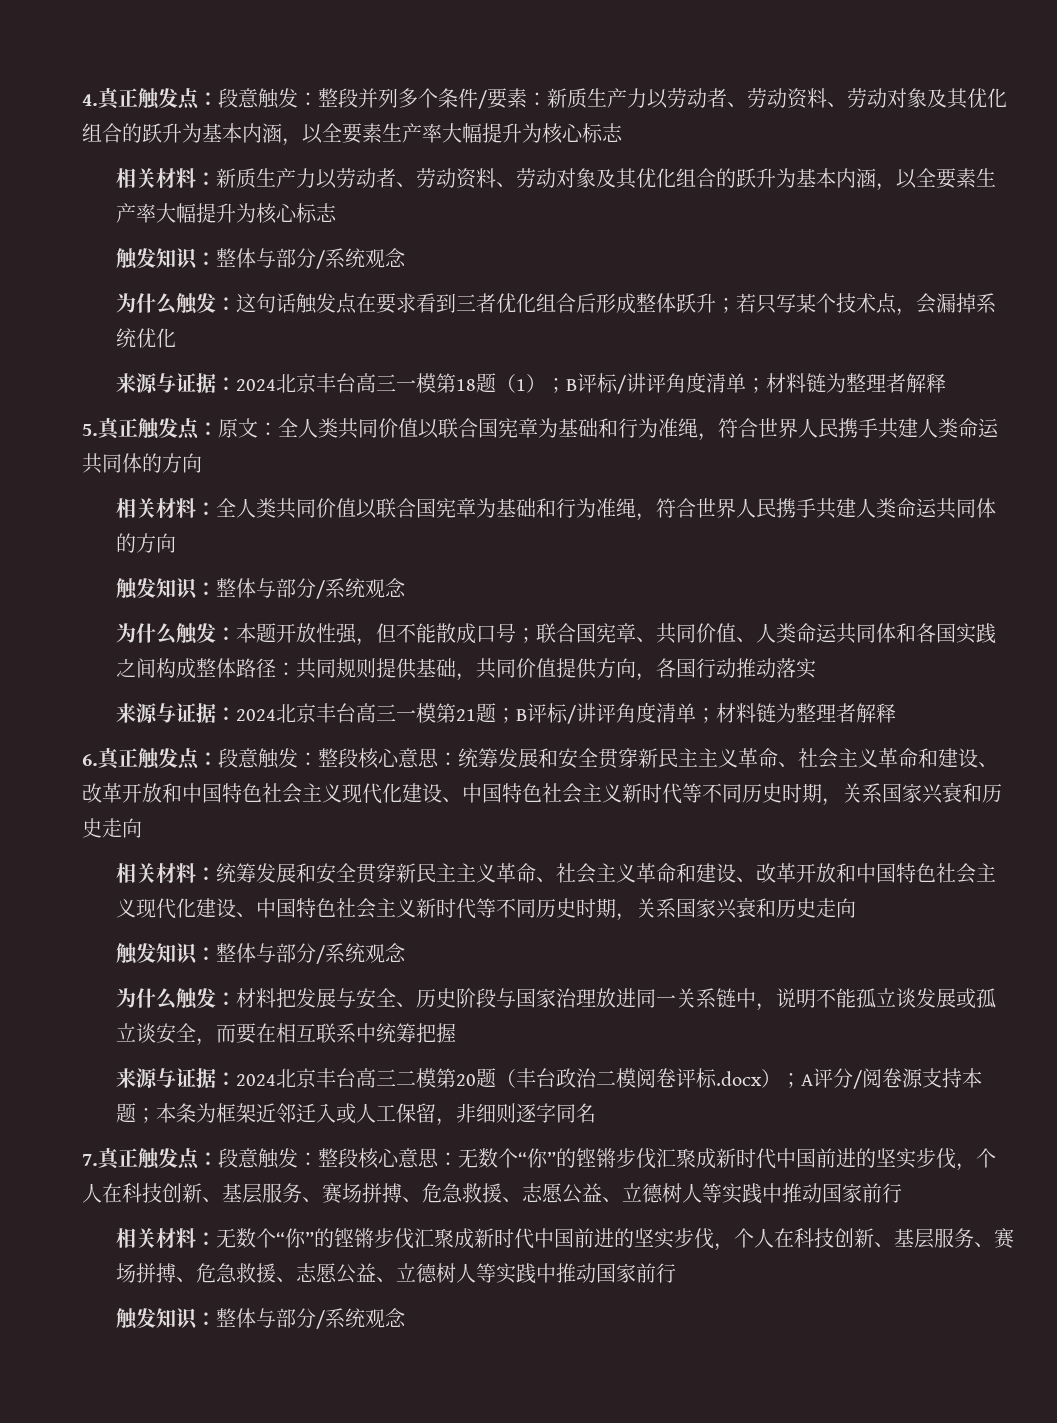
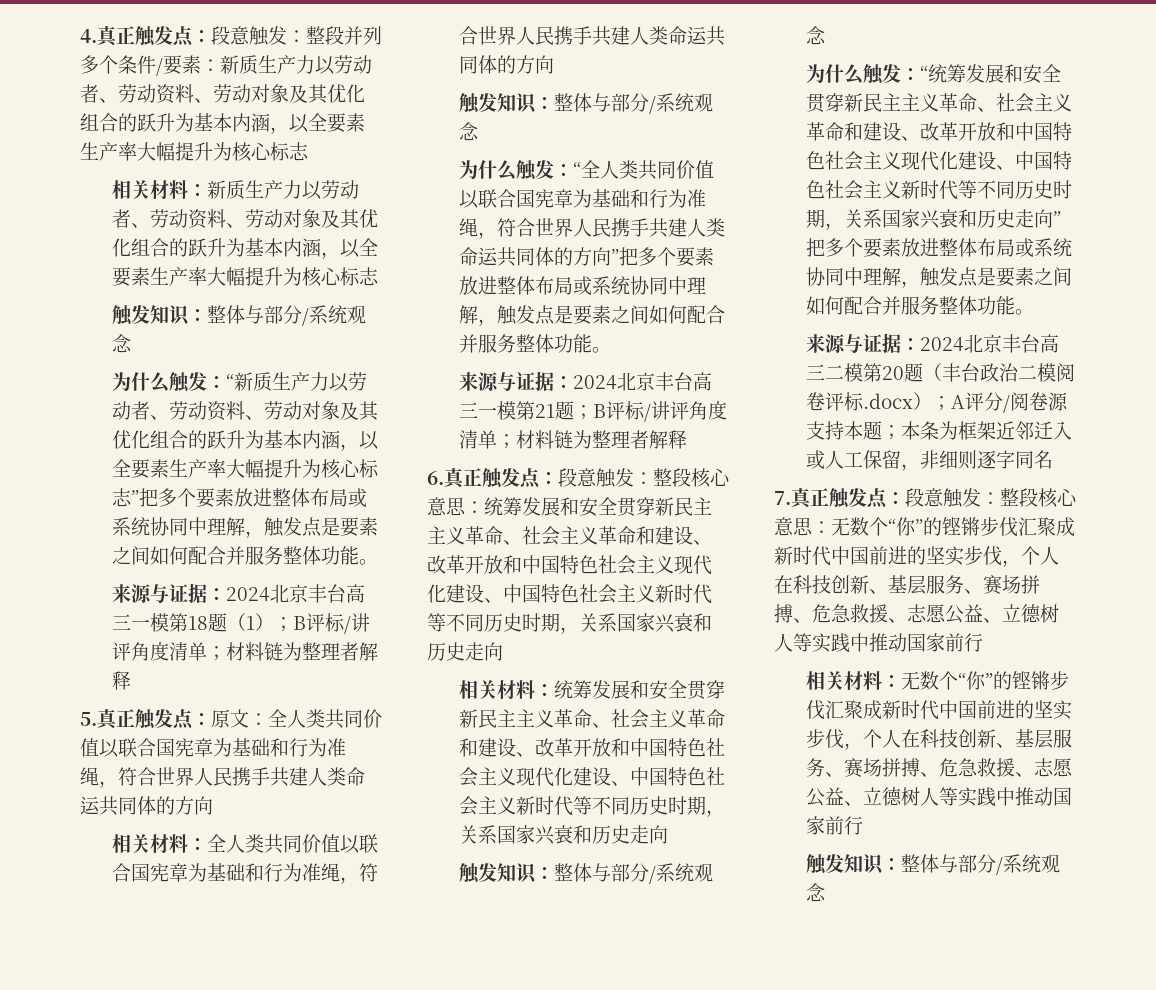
[235,293,996,316] [115,328,176,348] 这句话触发点在要求看到三者优化组合后形成整体跃升；若只写某个技术点，会漏掉系统优化 -> [226,372,368,392] [112,401,380,421] [112,430,380,451] [112,459,380,479] [112,488,368,508] [112,517,379,538] [112,546,379,565] “新质生产力以劳动者、劳动资料、劳动对象及其优化组合的跃升为基本内涵，以全要素生产率大幅提升为核心标志”把多个要素放进整体布局或系统协同中理解，触发点是要素之间如何配合并服务整体功能。
[235,623,996,646] [115,658,816,681] 本题开放性强，但不能散成口号；联合国宪章、共同价值、人类命运共同体和各国实践之间构成整体路径：共同规则提供基础，共同价值提供方向，各国行动推动落实 -> [573,160,715,180] [459,189,707,209] [459,218,726,239] [459,247,715,267] [459,276,707,296] [459,305,726,326] [459,334,612,353] “全人类共同价值以联合国宪章为基础和行为准绳，符合世界人民携手共建人类命运共同体的方向”把多个要素放进整体布局或系统协同中理解，触发点是要素之间如何配合并服务整体功能。
[235,988,996,1011] [115,1023,456,1046] 材料把发展与安全、历史阶段与国家治理放进同一关系链中，说明不能孤立谈发展或孤立谈安全，而要在相互联系中统筹把握 -> [920,64,1062,84] [806,93,1073,113] [806,122,1073,141] [806,151,1073,171] [806,180,1073,200] [806,209,1062,230] [806,238,1073,258] [806,267,1073,288] [806,296,1035,315] “统筹发展和安全贯穿新民主主义革命、社会主义革命和建设、改革开放和中国特色社会主义现代化建设、中国特色社会主义新时代等不同历史时期，关系国家兴衰和历史走向”把多个要素放进整体布局或系统协同中理解，触发点是要素之间如何配合并服务整体功能。

